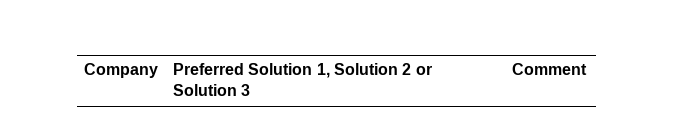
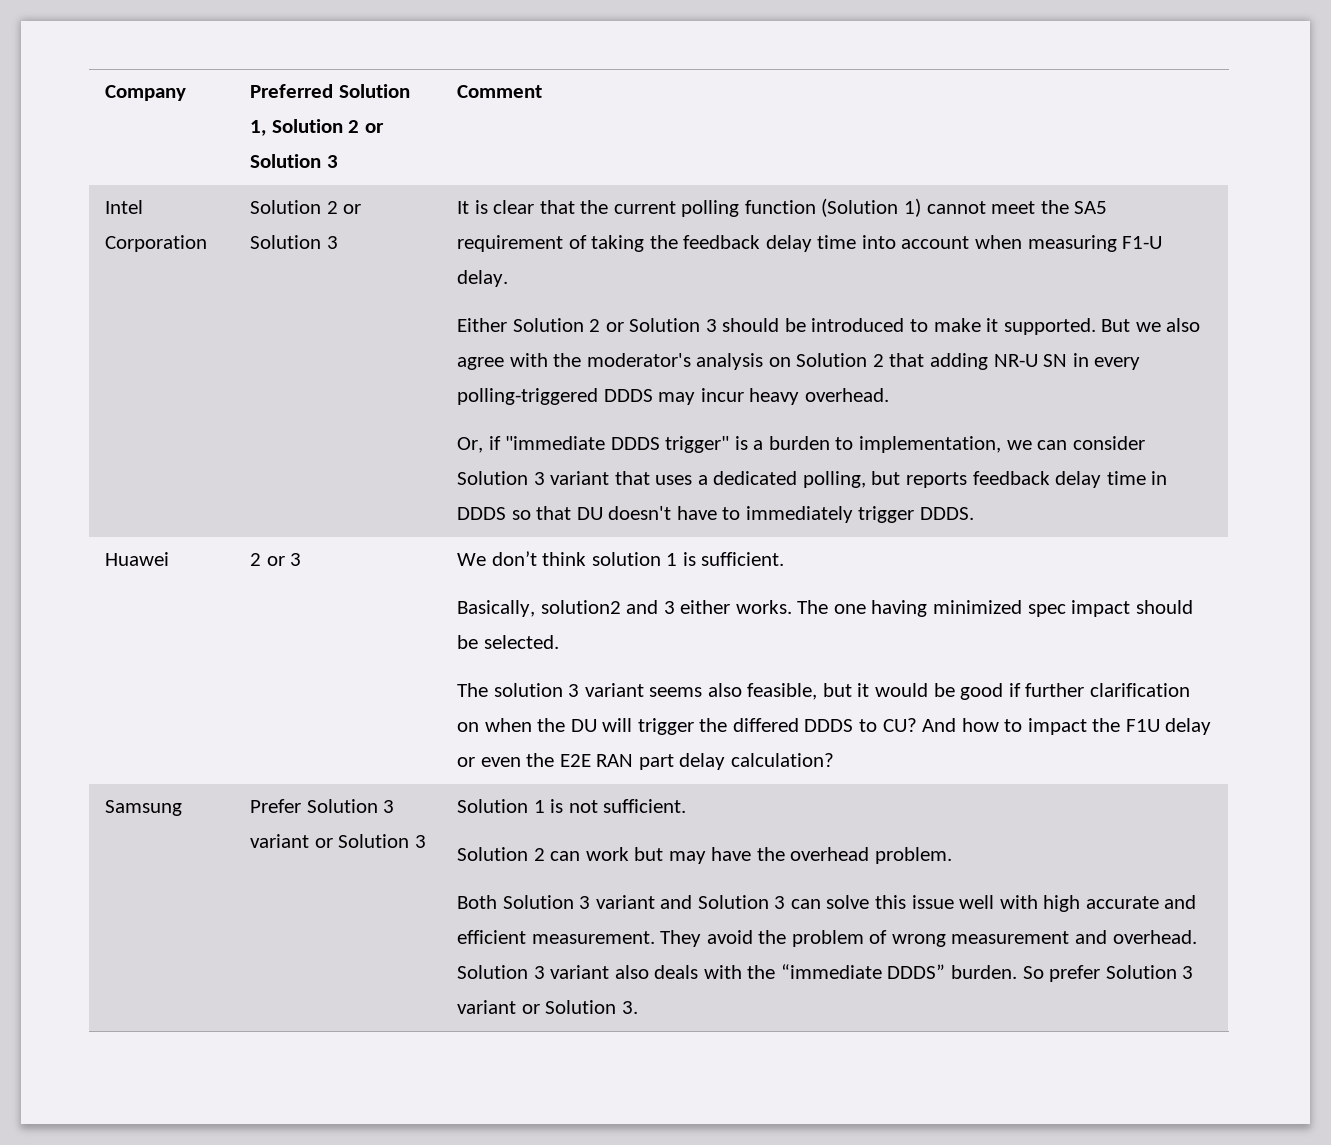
(588, 69) none -> [105,200,144,214] [105,235,208,252] [250,200,362,214] [250,235,338,249] [457,198,1108,217] [457,235,1163,252] [457,270,509,287] [457,318,1201,335] [457,353,1141,370] [457,388,889,405] [457,436,1145,453] [457,471,1168,488] [457,506,974,523] [105,552,170,566] [250,553,302,566] [457,551,785,566] [457,600,1193,617] [457,635,559,649] [457,683,1190,700] [457,718,1212,735] [457,753,834,770] [105,800,183,816] [250,799,395,813] [250,834,426,848] [457,799,687,813] [457,847,952,864] [457,895,1197,912] [457,930,1197,947] [457,964,1194,982] [457,1000,638,1014] // Intel Corporation | Solution 2 or Solution 3 | It is clear that the current polling function (Solution 1) cannot meet the SA5 requirement of taking the feedback delay time into account when measuring F1-U delay. // Either Solution 2 or Solution 3 should be introduced to make it supported. But we also agree with the moderator's analysis on Solution 2 that adding NR-U SN in every polling-triggered DDDS may incur heavy overhead. // Or, if "immediate DDDS trigger" is a burden to implementation, we can consider Solution 3 variant that uses a dedicated polling, but reports feedback delay time in DDDS so that DU doesn't have to immediately trigger DDDS. // Huawei | 2 or 3 | We don’t think solution 1 is sufficient. // Basically, solution2 and 3 either works. The one having minimized spec impact should be selected. // The solution 3 variant seems also feasible, but it would be good if further clarification on when the DU will trigger the differed DDDS to CU? And how to impact the F1U delay or even the E2E RAN part delay calculation? // Samsung | Prefer Solution 3 variant or Solution 3 | Solution 1 is not sufficient. // Solution 2 can work but may have the overhead problem. // Both Solution 3 variant and Solution 3 can solve this issue well with high accurate and efficient measurement. They avoid the problem of wrong measurement and overhead. Solution 3 variant also deals with the “immediate DDDS” burden. So prefer Solution 3 variant or Solution 3.

